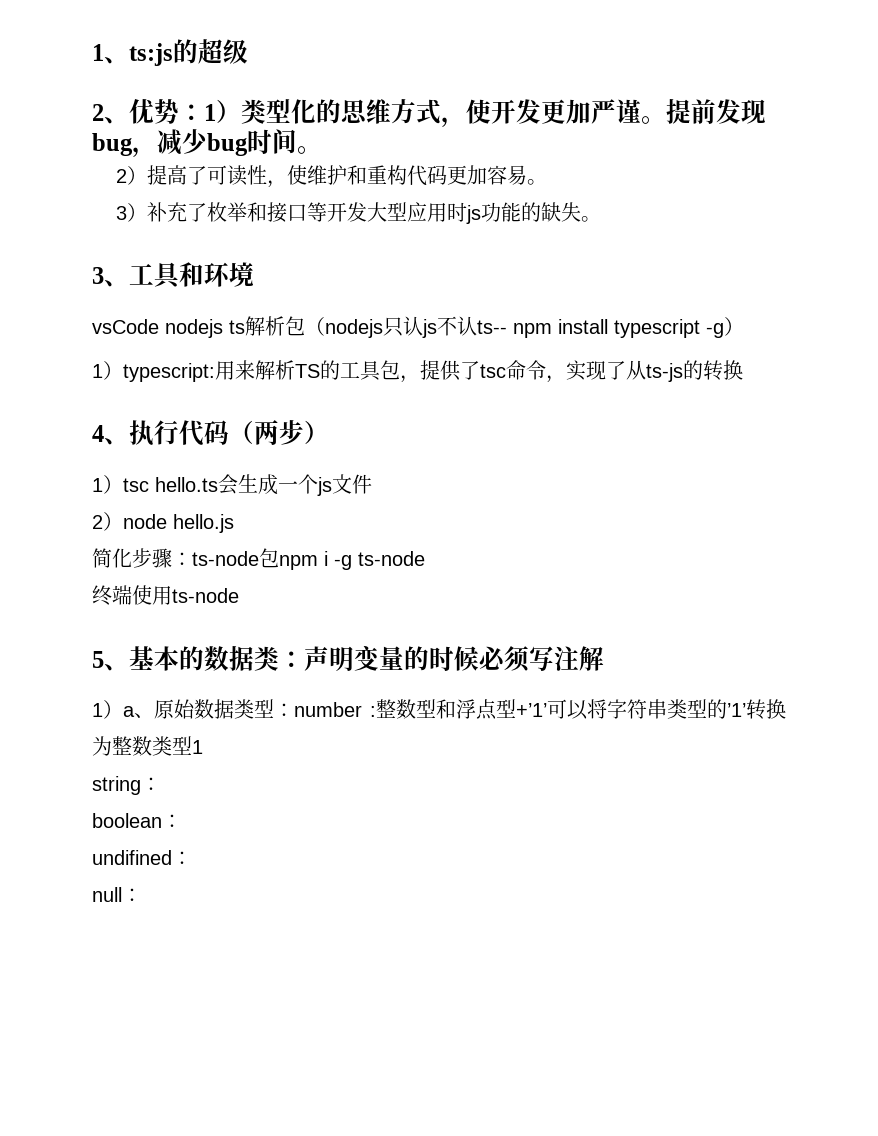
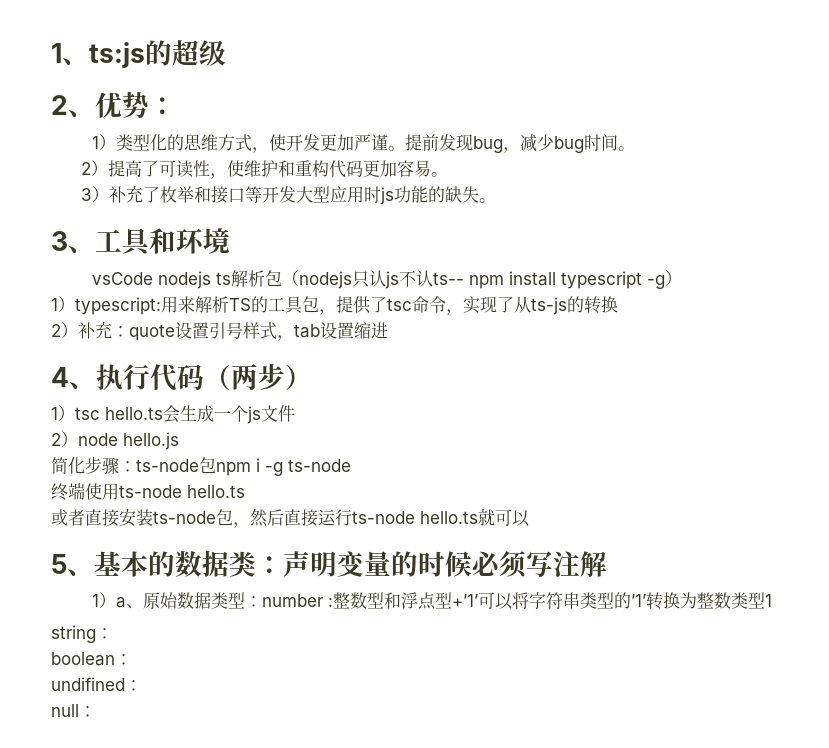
(204, 112) none -> (176, 106) //
(743, 370) none -> [51,321,388,341] // 2）补充：quote设置引号样式，tab设置缩进
(239, 595) none -> [187,485,245,498] [51,508,530,528] hello.ts // 或者直接安装ts-node包，然后直接运行ts-node hello.ts就可以

